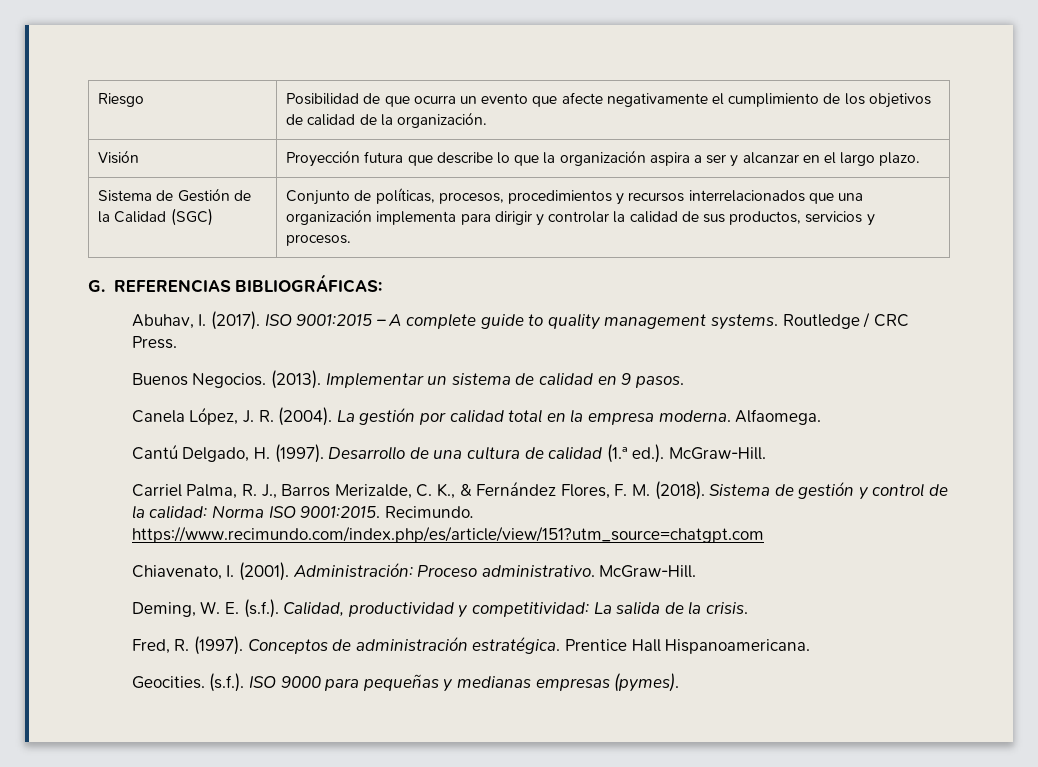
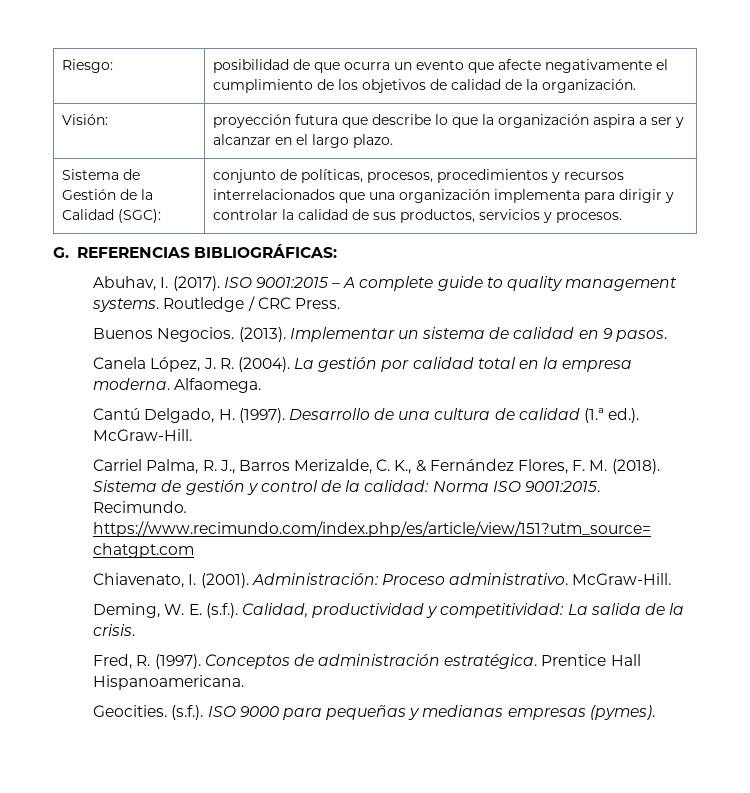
[98,93,145,107] [286,93,360,105] Riesgo | Posibilidad -> [62,59,114,73] [213,59,290,73] Riesgo: | posibilidad
[98,150,140,164] [286,150,361,167] Visión | Proyección -> [62,114,109,125] [213,114,292,128] Visión: | proyección
[170,208,213,226] [286,190,351,205] (SGC) | Conjunto -> [118,209,162,223] [213,169,277,183] (SGC): | conjunto

